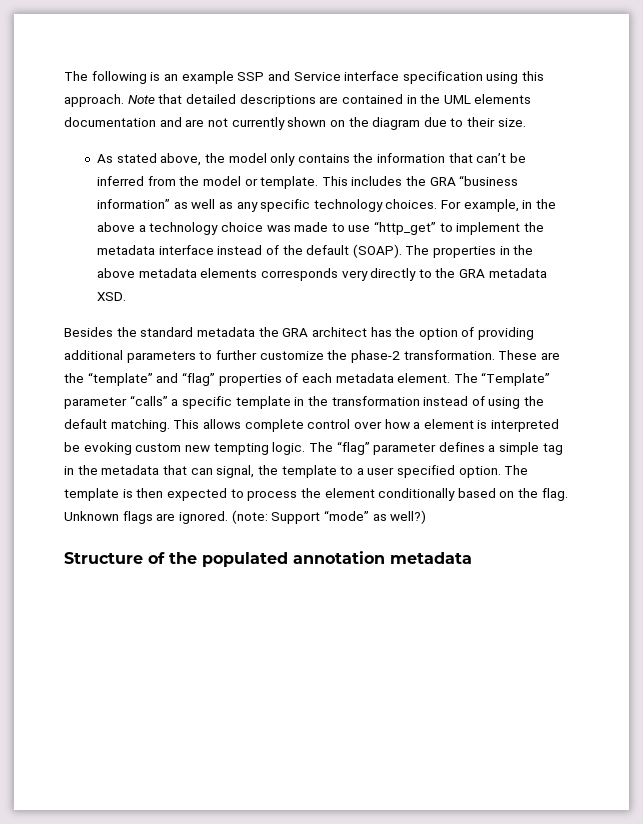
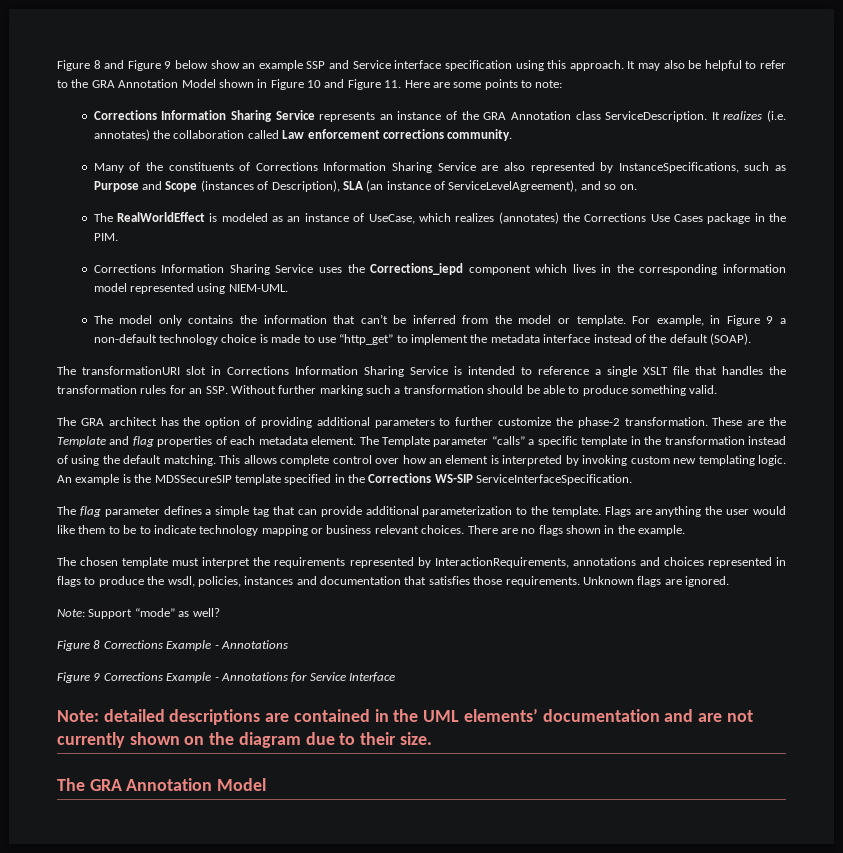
[64,71,161,84] The following is -> [57,60,240,71] Figure 8 and Figure 9 below show
[127,94,532,107] [64,117,526,130] [96,153,225,166] Note that detailed descriptions are contained in the UML elements documentation and are not currently shown on the diagram due to their size. // As stated above, the -> [627,60,786,71] [57,79,563,90] [93,110,786,122] [93,129,513,141] [93,162,786,173] [93,180,637,192] [93,212,787,224] [93,233,118,241] [93,263,786,275] [93,283,288,294] [93,315,113,324] It may also be helpful to refer to the GRA Annotation Model shown in Figure 10 and Figure 11. Here are some points to note: // Corrections Information Sharing Service represents an instance of the GRA Annotation class ServiceDescription. It realizes (i.e. annotates) the collaboration called Law enforcement corrections community. // Many of the constituents of Corrections Information Sharing Service are also represented by InstanceSpecifications, such as Purpose and Scope (instances of Description), SLA (an instance of ServiceLevelAgreement), and so on. // The RealWorldEffect is modeled as an instance of UseCase, which realizes (annotates) the Corrections Use Cases package in the PIM. // Corrections Information Sharing Service uses the Corrections_iepd component which lives in the corresponding information model represented using NIEM-UML. // The
[321,175,519,186] [96,199,557,212] [96,222,146,232] This includes the GRA “business information” as well as any specific technology choices. For example, in the above a -> [632,315,787,326] [93,334,157,343] For example, in Figure 9 a non-default
[266,225,291,232] was -> [259,334,268,343] is
[405,245,534,258] [96,268,547,281] [96,292,126,301] [64,327,279,337] The properties in the above metadata elements corresponds very directly to the GRA metadata XSD. // Besides the standard metadata the -> [57,366,786,377] [57,385,718,396] [57,417,76,426] // The transformationURI slot in Corrections Information Sharing Service is intended to reference a single XSLT file that handles the transformation rules for an SSP. Without further marking such a transformation should be able to produce something valid. // The
[87,372,215,386] “template” and “flag” -> [57,436,154,447] Template and flag
[481,372,551,386] “Template” -> [382,436,431,447] Template
[413,422,421,429] a -> [428,458,442,464] an
[64,441,370,455] be evoking custom new tempting logic. The “flag” -> [565,455,787,466] [57,473,633,485] [57,506,101,517] by invoking custom new templating logic. An example is the MDSSecureSIP template specified in the Corrections WS-SIP ServiceInterfaceSpecification. // The flag
[64,465,529,478] [64,488,568,501] in the metadata that can signal, the template to a user specified option. The template is then expected to process the element conditionally based on the flag. -> [272,506,787,517] [57,525,686,536] [57,557,786,568] [57,576,580,587] that can provide additional parameterization to the template. Flags are anything the user would like them to be to indicate technology mapping or business relevant choices. There are no flags shown in the example. // The chosen template must interpret the requirements represented by InteractionRequirements, annotations and choices represented in flags to produce the wsdl, policies, instances and documentation that satisfies those requirements.
[231,510,268,524] (note: -> [57,609,85,617] // Note:
[390,510,427,524] [64,551,472,567] well?) // Structure of the populated annotation metadata -> [192,608,220,617] [57,640,288,651] [57,672,395,683] [57,708,753,725] [57,732,432,748] [57,778,267,791] well? // Figure 8 Corrections Example - Annotations // Figure 9 Corrections Example - Annotations for Service Interface // Note: detailed descriptions are contained in the UML elements’ documentation and are not currently shown on the diagram due to their size. // The GRA Annotation Model

